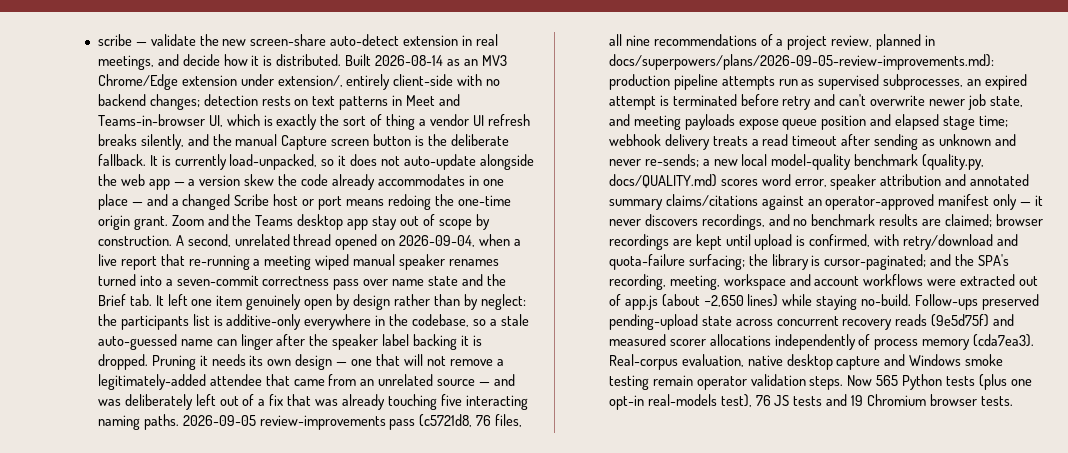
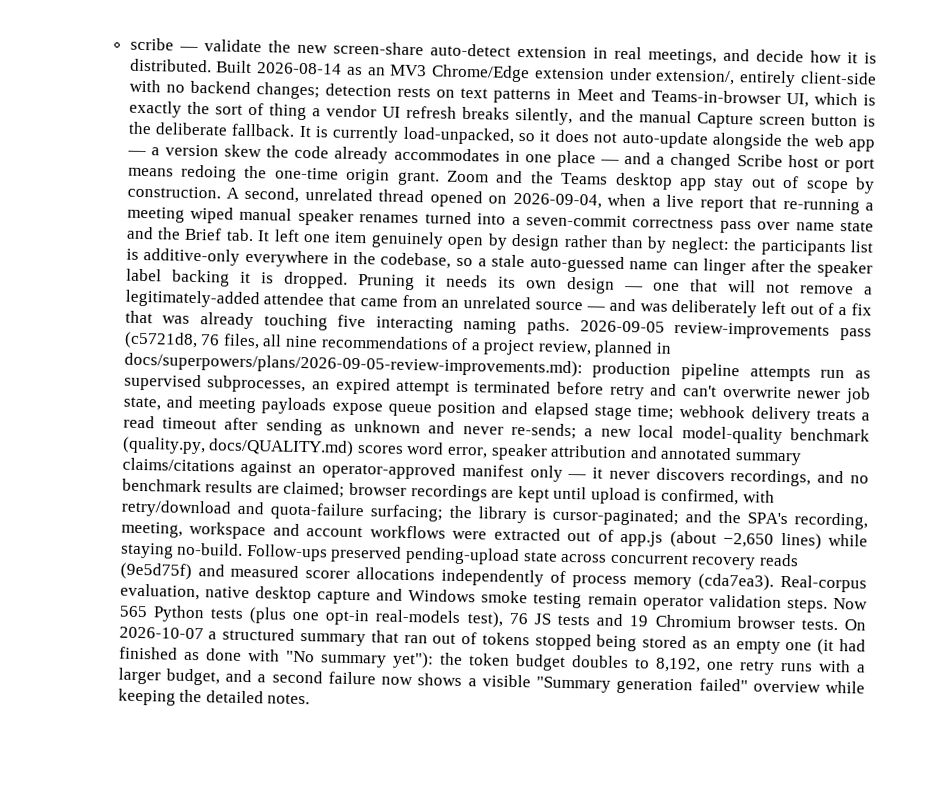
(1013, 401) none -> [844,619,867,631] [118,626,866,655] [118,646,866,675] [117,667,865,695] [117,688,311,706] On 2026-10-07 a structured summary that ran out of tokens stopped being stored as an empty one (it had finished as done with "No summary yet"): the token budget doubles to 8,192, one retry runs with a larger budget, and a second failure now shows a visible "Summary generation failed" overview while keeping the detailed notes.

